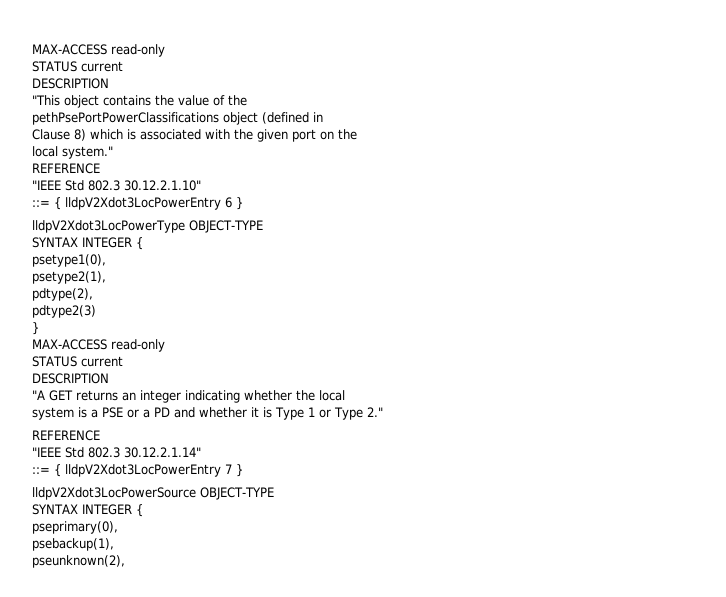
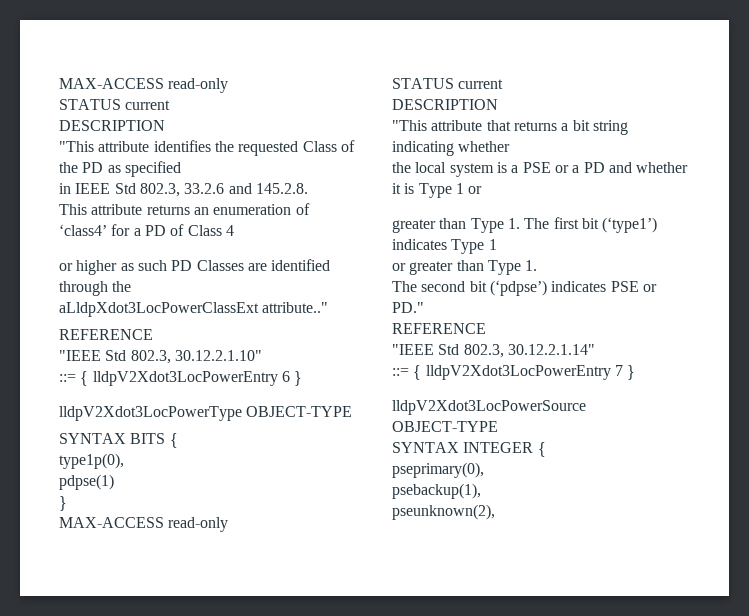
[32,44,165,57] [32,61,123,72] [32,78,109,89] [32,95,247,108] [32,112,323,125] [32,129,357,142] [32,146,113,159] [32,163,100,174] [32,180,120,191] MAX-ACCESS read-only // STATUS current // DESCRIPTION // "This object contains the value of the // pethPsePortPowerClassifications object (defined in // Clause 8) which is associated with the given port on the // local system." // REFERENCE // "IEEE Std 802.3 -> [59,78,229,93] [59,99,171,110] [59,120,165,131] [59,140,355,156] [59,161,181,177] [59,183,308,197] [59,203,310,215] [59,224,234,236] [59,259,331,275] [59,281,132,296] [59,302,329,317] [59,329,153,340] [59,350,171,364] MAX-ACCESS read-only // STATUS current // DESCRIPTION // "This attribute identifies the requested Class of the PD as specified // in IEEE Std 802.3, 33.2.6 and 145.2.8. // This attribute returns an enumeration of ‘class4’ for a PD of Class 4 // or higher as such PD Classes are identified through the // aLldpXdot3LocPowerClassExt attribute.." // REFERENCE // "IEEE Std 802.3,
[81,237,143,250] [32,254,106,267] [32,271,106,284] [32,288,93,301] [32,305,96,318] INTEGER { // psetype1(0), // psetype2(1), // pdtype(2), // pdtype2(3) -> [130,433,178,448] [59,453,124,469] [59,474,114,490] BITS { // type1p(0), // pdpse(1)
[32,390,181,403] "A GET returns an integer -> [392,120,628,135] "This attribute that returns a bit string
(292, 395) none -> (511, 146) //
(345, 395) // -> (447, 167) none
[333,407,383,420] [32,430,100,441] [32,447,120,458] Type 2." // REFERENCE // "IEEE Std 802.3 -> [392,217,658,233] [392,239,497,254] [392,260,538,275] [392,280,657,296] [392,302,424,313] [392,323,486,334] [392,344,504,358] // greater than Type 1. The first bit (‘type1’) indicates Type 1 // or greater than Type 1. // The second bit (‘pdpse’) indicates PSE or PD." // REFERENCE // "IEEE Std 802.3,

